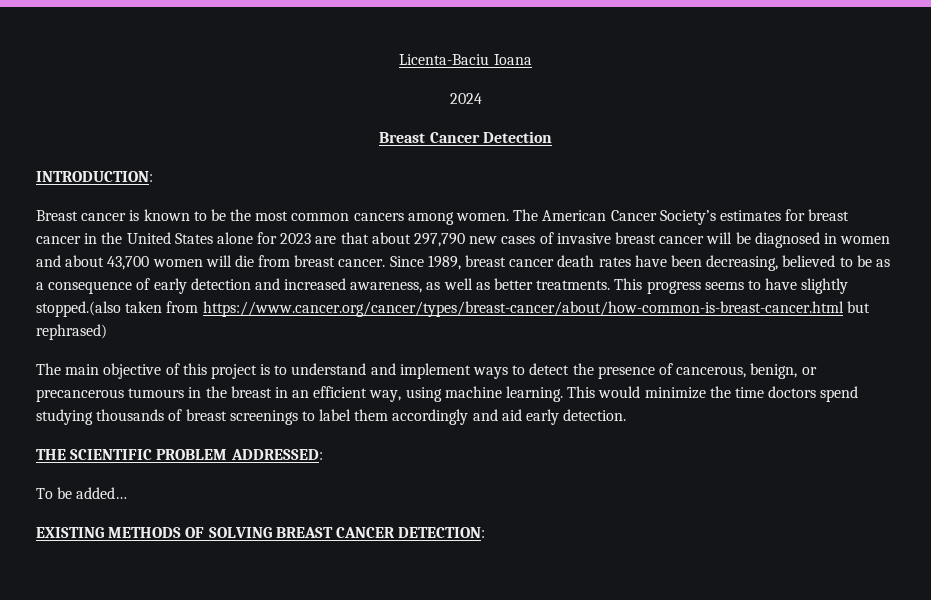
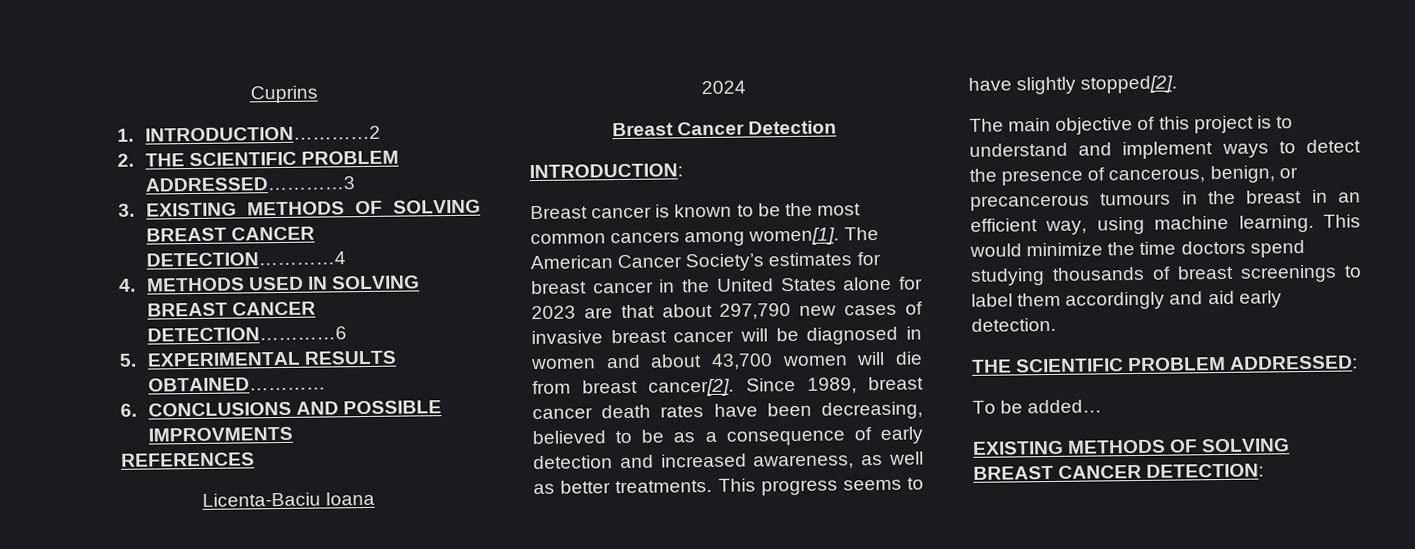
(399, 59) none -> [249,85,318,104] [116,125,381,142] [116,150,399,167] [144,176,355,192] [117,199,481,217] [145,226,315,242] [145,251,346,267] [118,275,420,292] [146,301,316,317] [146,326,347,342] [118,350,397,367] [147,376,326,392] [119,400,442,417] [147,426,293,442] [120,452,255,467] Cuprins // 1. INTRODUCTION…………2 // 2. THE SCIENTIFIC PROBLEM ADDRESSED…………3 // 3. EXISTING METHODS OF SOLVING BREAST CANCER DETECTION…………4 // 4. METHODS USED IN SOLVING BREAST CANCER DETECTION…………6 // 5. EXPERIMENTAL RESULTS OBTAINED………… // 6. CONCLUSIONS AND POSSIBLE IMPROVMENTS // REFERENCES //
[456,213,510,221] women. -> [748,227,840,246] women[1].
[338,259,386,267] cancer. -> [648,378,735,397] cancer[2].
[36,301,870,317] [36,324,107,340] stopped.(also taken from https://www.cancer.org/cancer/types/breast-cancer/about/how-common-is-breast-cancer.html but rephrased) -> [1080,75,1178,94] stopped[2].

